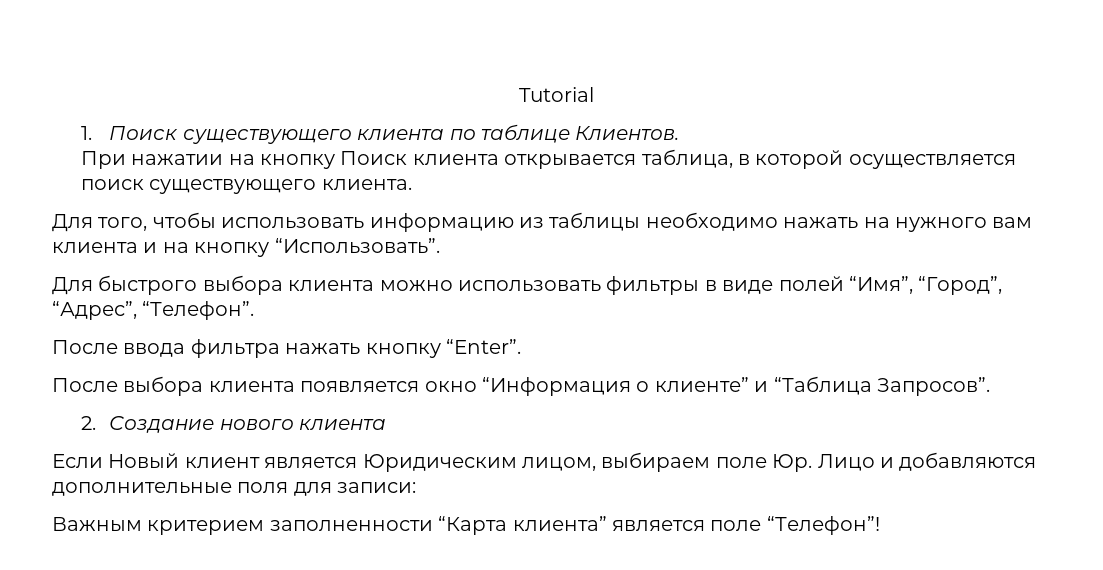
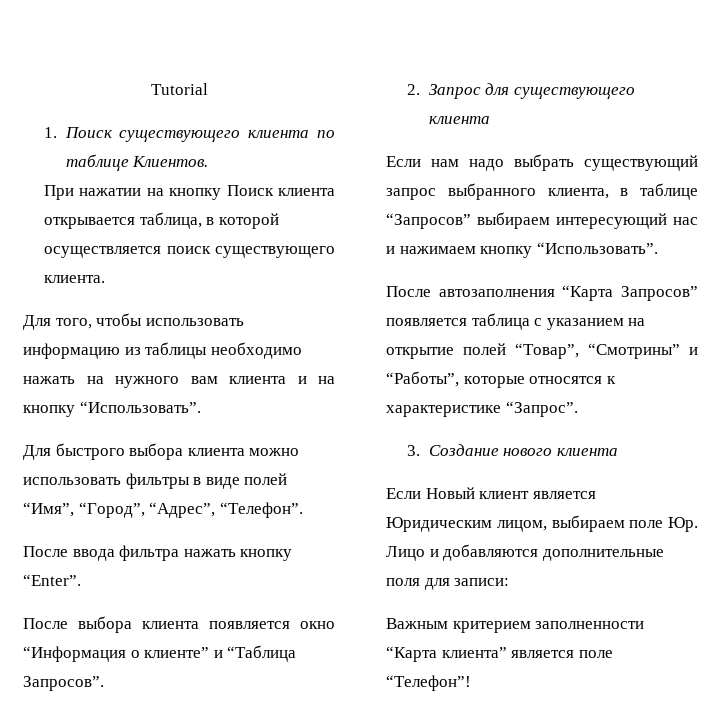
(96, 423) none -> [428,83,635,99] [428,116,490,124] [386,154,698,171] [386,183,698,200] [386,212,698,229] [386,242,658,258] [386,285,698,301] [386,313,646,330] [386,343,698,359] [386,371,616,388] [386,401,578,417] [407,445,421,456] Запрос для существующего клиента // Если нам надо выбрать существующий запрос выбранного клиента, в таблице “Запросов” выбираем интересующий нас и нажимаем кнопку “Использовать”. // После автозаполнения “Карта Запросов” появляется таблица с указанием на открытие полей “Товар”, “Смотрины” и “Работы”, которые относятся к характеристике “Запрос”. // 3.

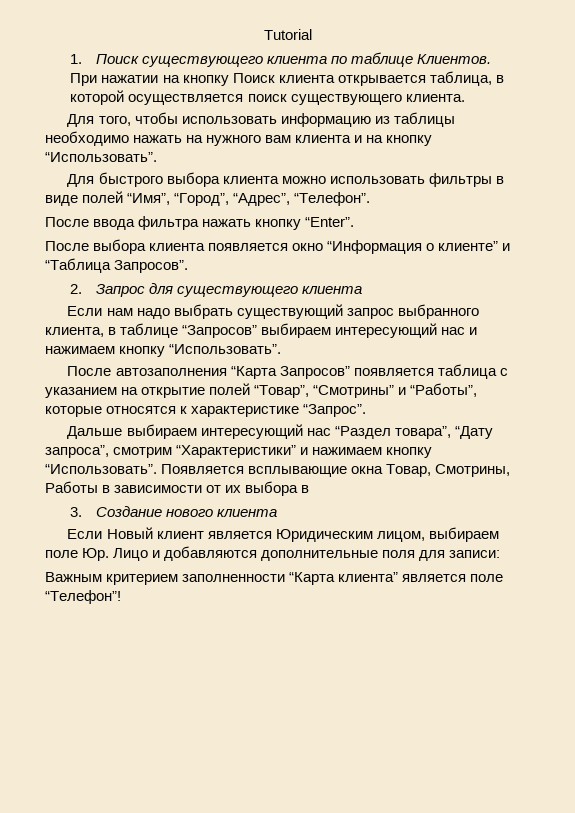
(578, 409) none -> [67,424,493,439] [45,445,433,458] [45,464,511,477] [45,481,310,496] // Дальше выбираем интересующий нас “Раздел товара”, “Дату запроса”, смотрим “Характеристики” и нажимаем кнопку “Использовать”. Появляется всплывающие окна Товар, Смотрины, Работы в зависимости от их выбора в

